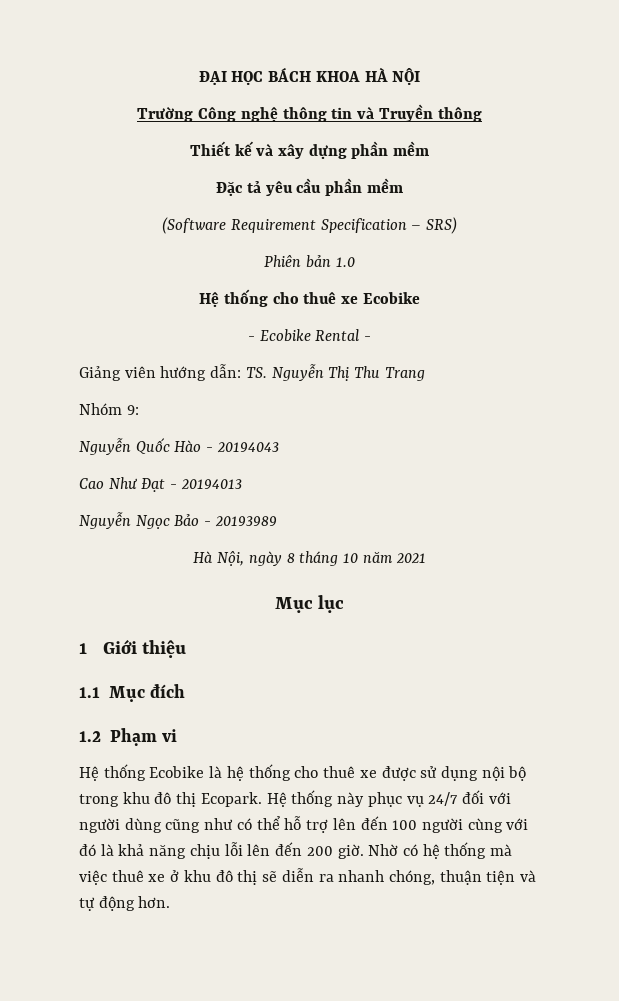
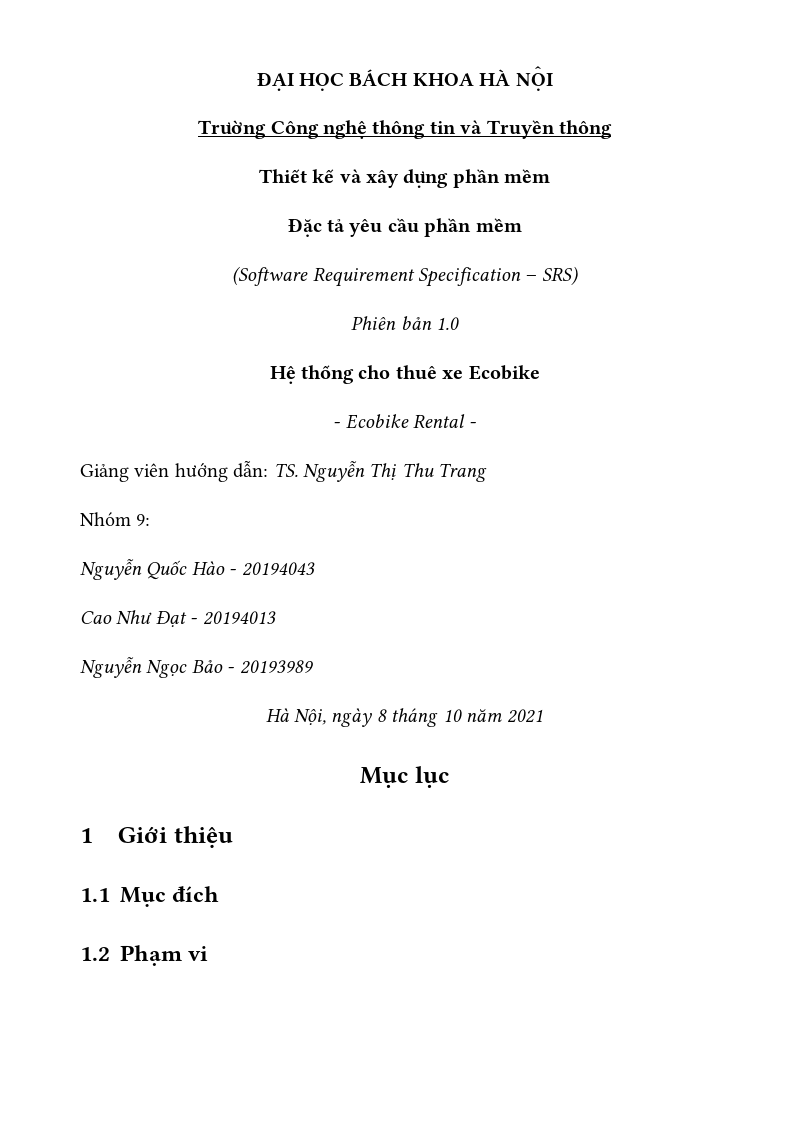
[79,764,527,781] [79,790,511,807] [79,816,529,833] [79,842,513,859] [79,868,537,885] [79,896,171,911] // Hệ thống Ecobike là hệ thống cho thuê xe được sử dụng nội bộ trong khu đô thị Ecopark. Hệ thống này phục vụ 24/7 đối với người dùng cũng như có thể hỗ trợ lên đến 100 người cùng với đó là khả năng chịu lỗi lên đến 200 giờ. Nhờ có hệ thống mà việc thuê xe ở khu đô thị sẽ diễn ra nhanh chóng, thuận tiện và tự động hơn. -> (209, 953) none

